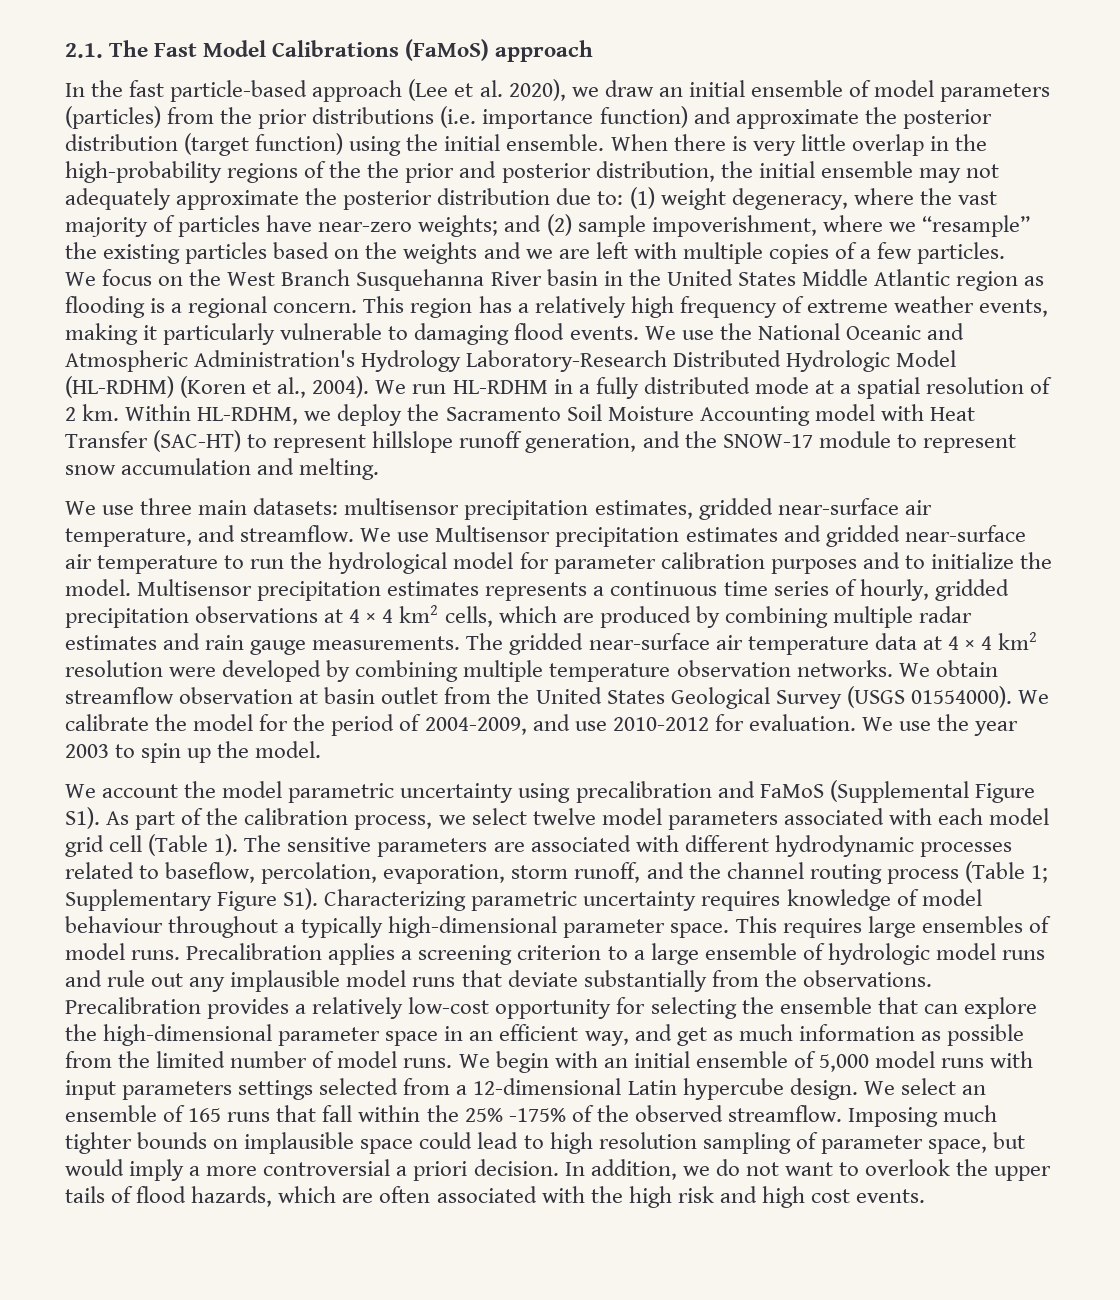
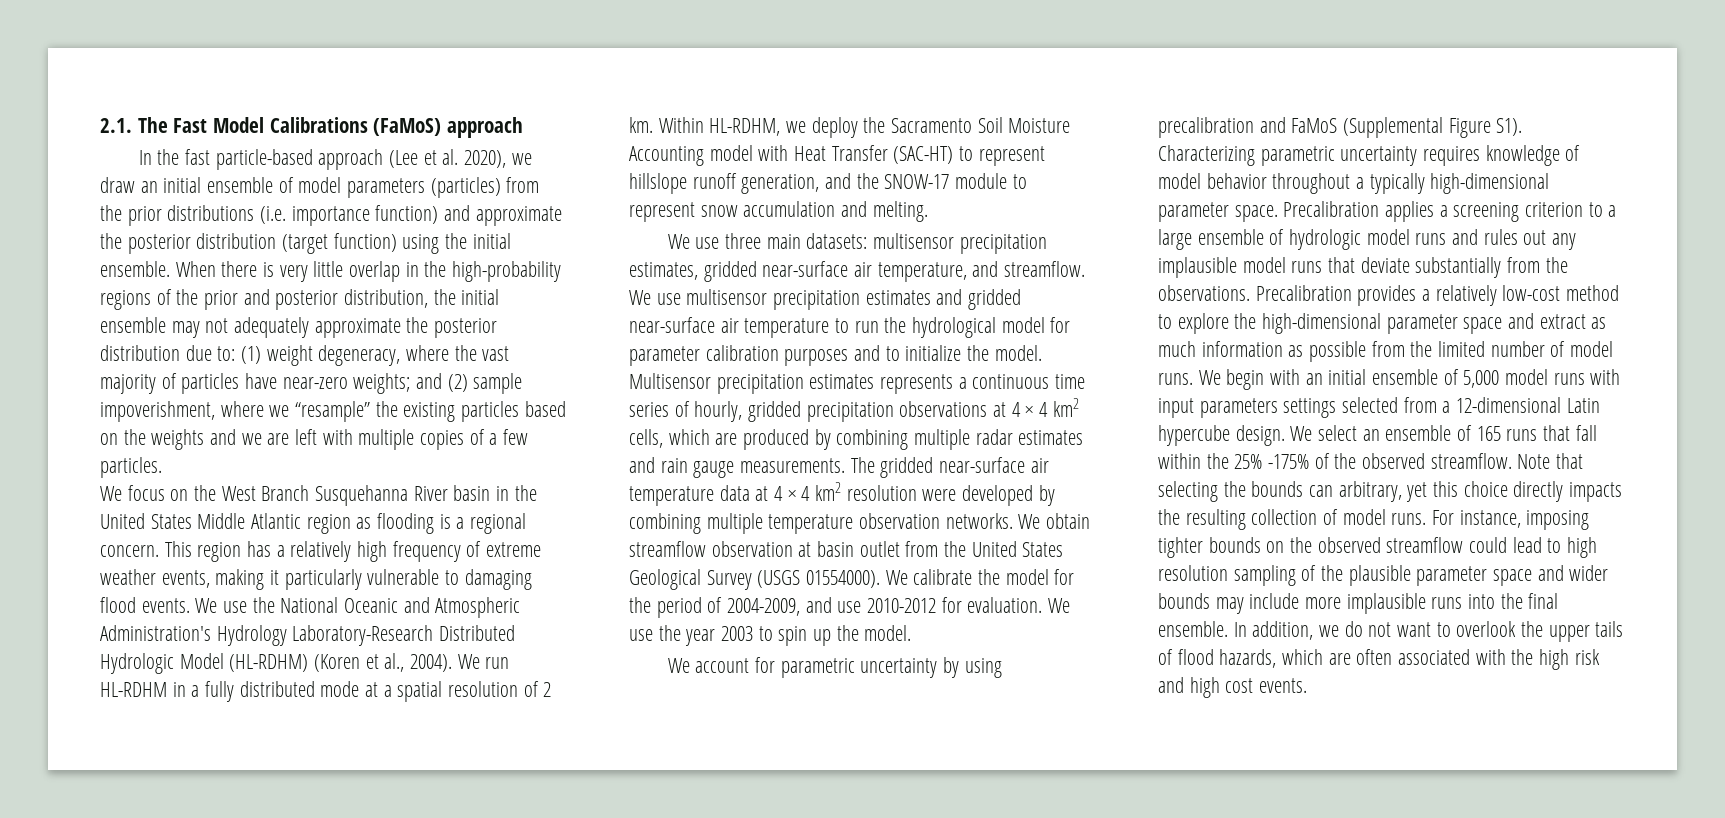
[367,161,400,178] the -> (199, 297) none
[435,525,551,542] Multisensor -> [686,289,768,305] multisensor
[184,781,514,803] the model parametric uncertainty -> [755,657,960,678] for parametric uncertainty by
[106,808,1050,830] [65,834,1012,857] [65,861,1048,884] [65,888,319,911] As part of the calibration process, we select twelve model parameters associated with each model grid cell (Table 1). The sensitive parameters are associated with different hydrodynamic processes related to baseflow, percolation, evaporation, storm runoff, and the channel routing process (Table 1; Supplementary Figure S1). -> (1523, 127) none
[65,916,163,933] behaviour -> [1206,173,1267,189] behavior
[735,916,1051,938] [65,943,181,960] This requires large ensembles of model runs. -> (1278, 213) none
[107,970,146,987] rule -> [1483,229,1518,245] rules
[495,997,958,1019] opportunity for selecting the ensemble that can -> [1566,285,1620,301] [1158,314,1172,329] method to
[444,1024,707,1046] in an efficient way, and get -> [1508,313,1586,329] and extract
[848,1105,998,1127] [65,1132,414,1154] Imposing much tighter bounds on implausible space -> [1517,453,1584,469] [1158,481,1623,502] [1158,509,1590,530] [1158,537,1464,558] Note that selecting the bounds can arbitrary, yet this choice directly impacts the resulting collection of model runs. For instance, imposing tighter bounds on the observed streamflow
[820,1132,1026,1154] [65,1159,559,1181] parameter space, but would imply a more controversial a priori decision. -> [1321,565,1609,586] [1158,593,1559,614] [1158,621,1228,637] the plausible parameter space and wider bounds may include more implausible runs into the final ensemble.

